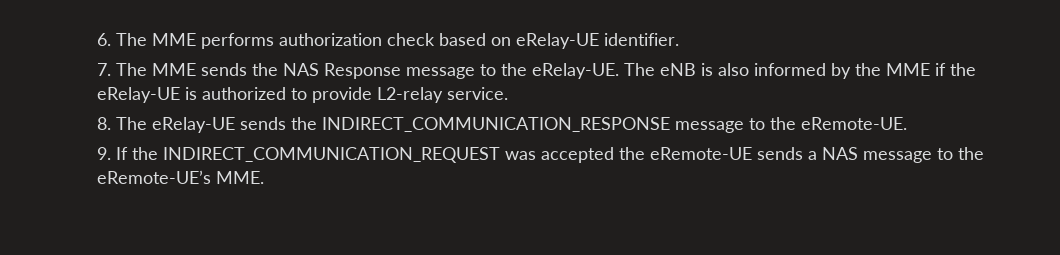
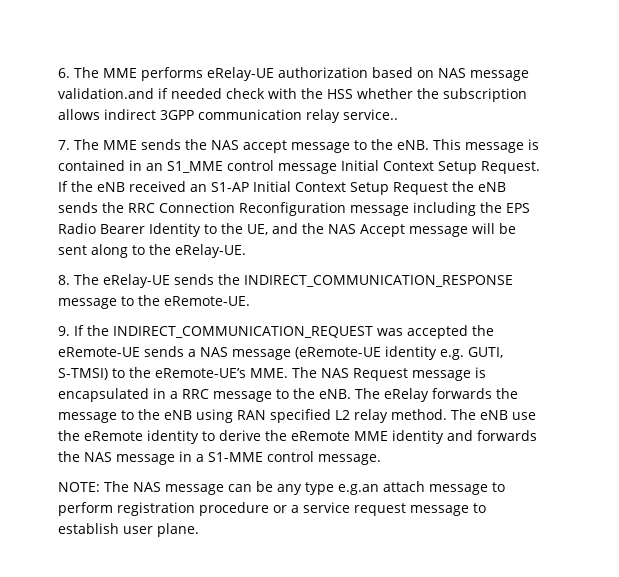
[278,33,679,49] authorization check based on eRelay-UE identifier. -> [207,67,530,81] [58,88,528,102] [58,109,399,123] eRelay-UE authorization based on NAS message validation.and if needed check with the HSS whether the subscription allows indirect 3GPP communication relay service..
[323,63,976,79] [96,87,508,103] Response message to the eRelay-UE. The eNB is also informed by the MME if the eRelay-UE is authorized to provide L2-relay service. -> [243,139,540,153] [58,160,541,174] [58,181,507,195] [58,202,531,216] [58,223,517,237] [58,244,247,258] accept message to the eNB. This message is contained in an S1_MME control message Initial Context Setup Request. If the eNB received an S1-AP Initial Context Setup Request the eNB sends the RRC Connection Reconfiguration message including the EPS Radio Bearer Identity to the UE, and the NAS Accept message will be sent along to the eRelay-UE.
[936,147,984,160] [96,170,264,184] to the eRemote-UE’s MME. -> [295,346,504,360] [58,367,487,381] [58,388,519,402] [58,409,537,423] [58,430,538,444] [58,451,382,465] [58,481,506,495] [58,502,487,516] [58,523,200,537] (eRemote-UE identity e.g. GUTI, S-TMSI) to the eRemote-UE’s MME. The NAS Request message is encapsulated in a RRC message to the eNB. The eRelay forwards the message to the eNB using RAN specified L2 relay method. The eNB use the eRemote identity to derive the eRemote MME identity and forwards the NAS message in a S1-MME control message. // NOTE: The NAS message can be any type e.g.an attach message to perform registration procedure or a service request message to establish user plane.

